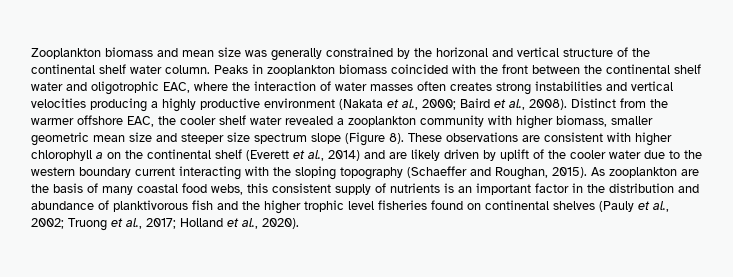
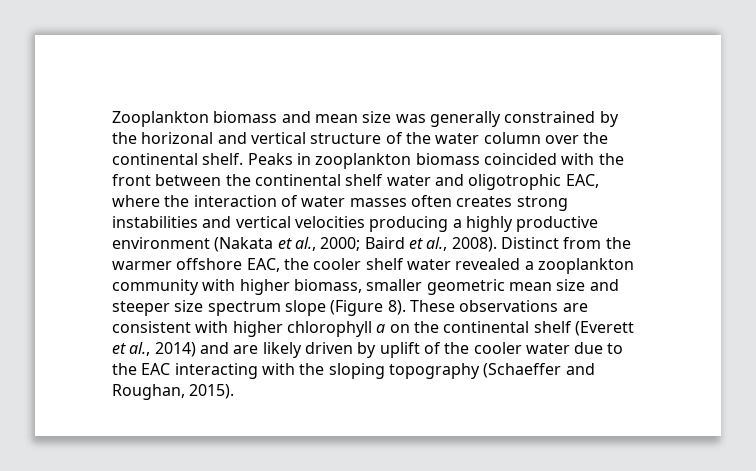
[31,64,210,74] continental shelf water column. -> [435,132,609,144] [112,153,244,165] water column over the continental shelf.
[31,167,175,178] western boundary current -> [141,363,171,375] EAC
[591,167,699,178] [31,183,699,195] [31,200,669,214] [31,218,299,231] As zooplankton are the basis of many coastal food webs, this consistent supply of nutrients is an important factor in the distribution and abundance of planktivorous fish and the higher trophic level fisheries found on continental shelves (Pauly et al., 2002; Truong et al., 2017; Holland et al., 2020). -> (235, 391) none

